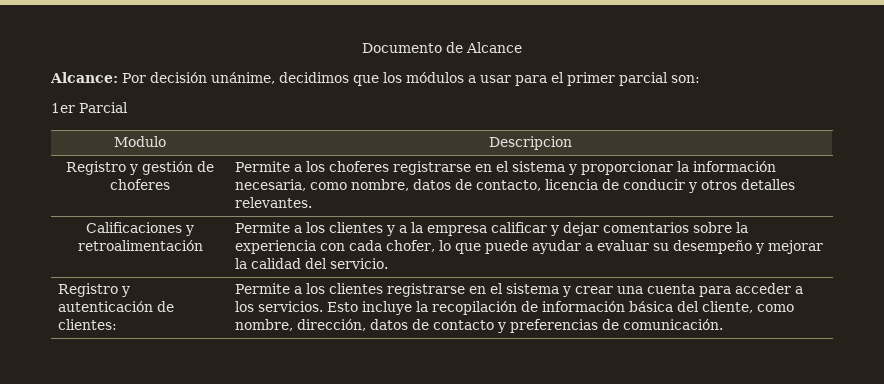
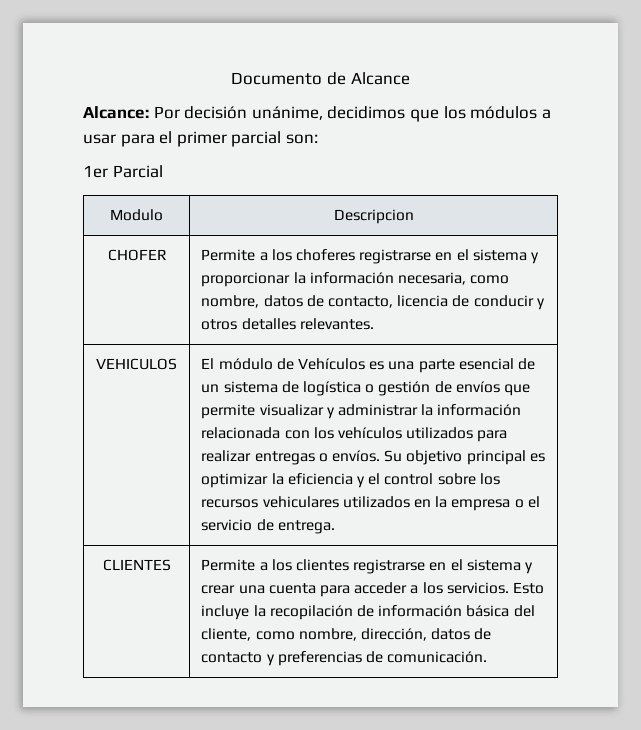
[66,161,215,175] [110,179,170,190] Registro y gestión de choferes -> [107,249,166,261] CHOFER
[86,222,194,236] [77,240,203,251] [235,222,749,236] [235,240,824,254] [235,258,389,269] [58,283,131,297] [58,301,175,312] [58,319,118,330] Calificaciones y retroalimentación | Permite a los clientes y a la empresa calificar y dejar comentarios sobre la experiencia con cada chofer, lo que puede ayudar a evaluar su desempeño y mejorar la calidad del servicio. // Registro y autenticación de clientes: -> [96,358,177,370] [201,358,535,373] [201,381,530,396] [201,404,522,419] [201,427,508,442] [201,450,545,465] [201,473,500,488] [201,496,540,511] [201,519,335,534] [102,559,171,571] VEHICULOS | El módulo de Vehículos es una parte esencial de un sistema de logística o gestión de envíos que permite visualizar y administrar la información relacionada con los vehículos utilizados para realizar entregas o envíos. Su objetivo principal es optimizar la eficiencia y el control sobre los recursos vehiculares utilizados en la empresa o el servicio de entrega. // CLIENTES

